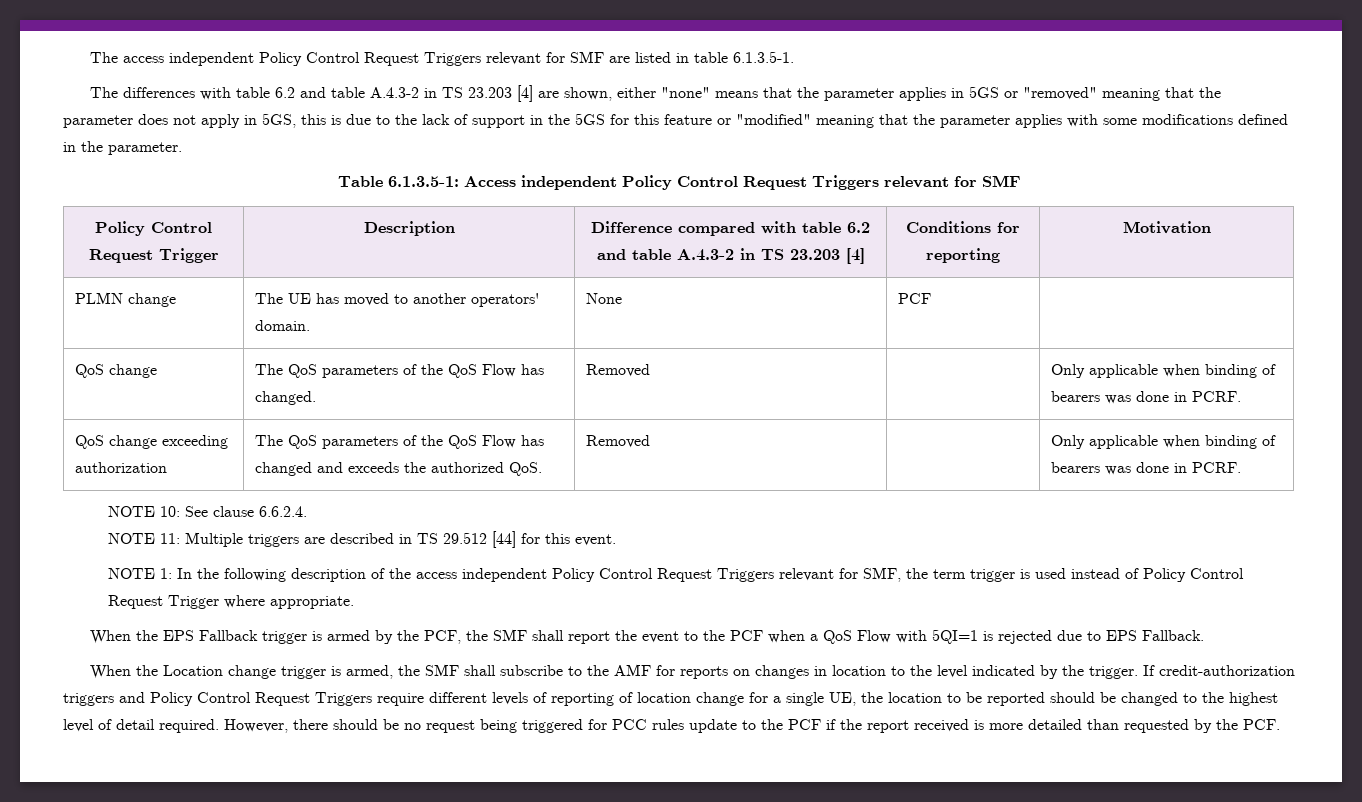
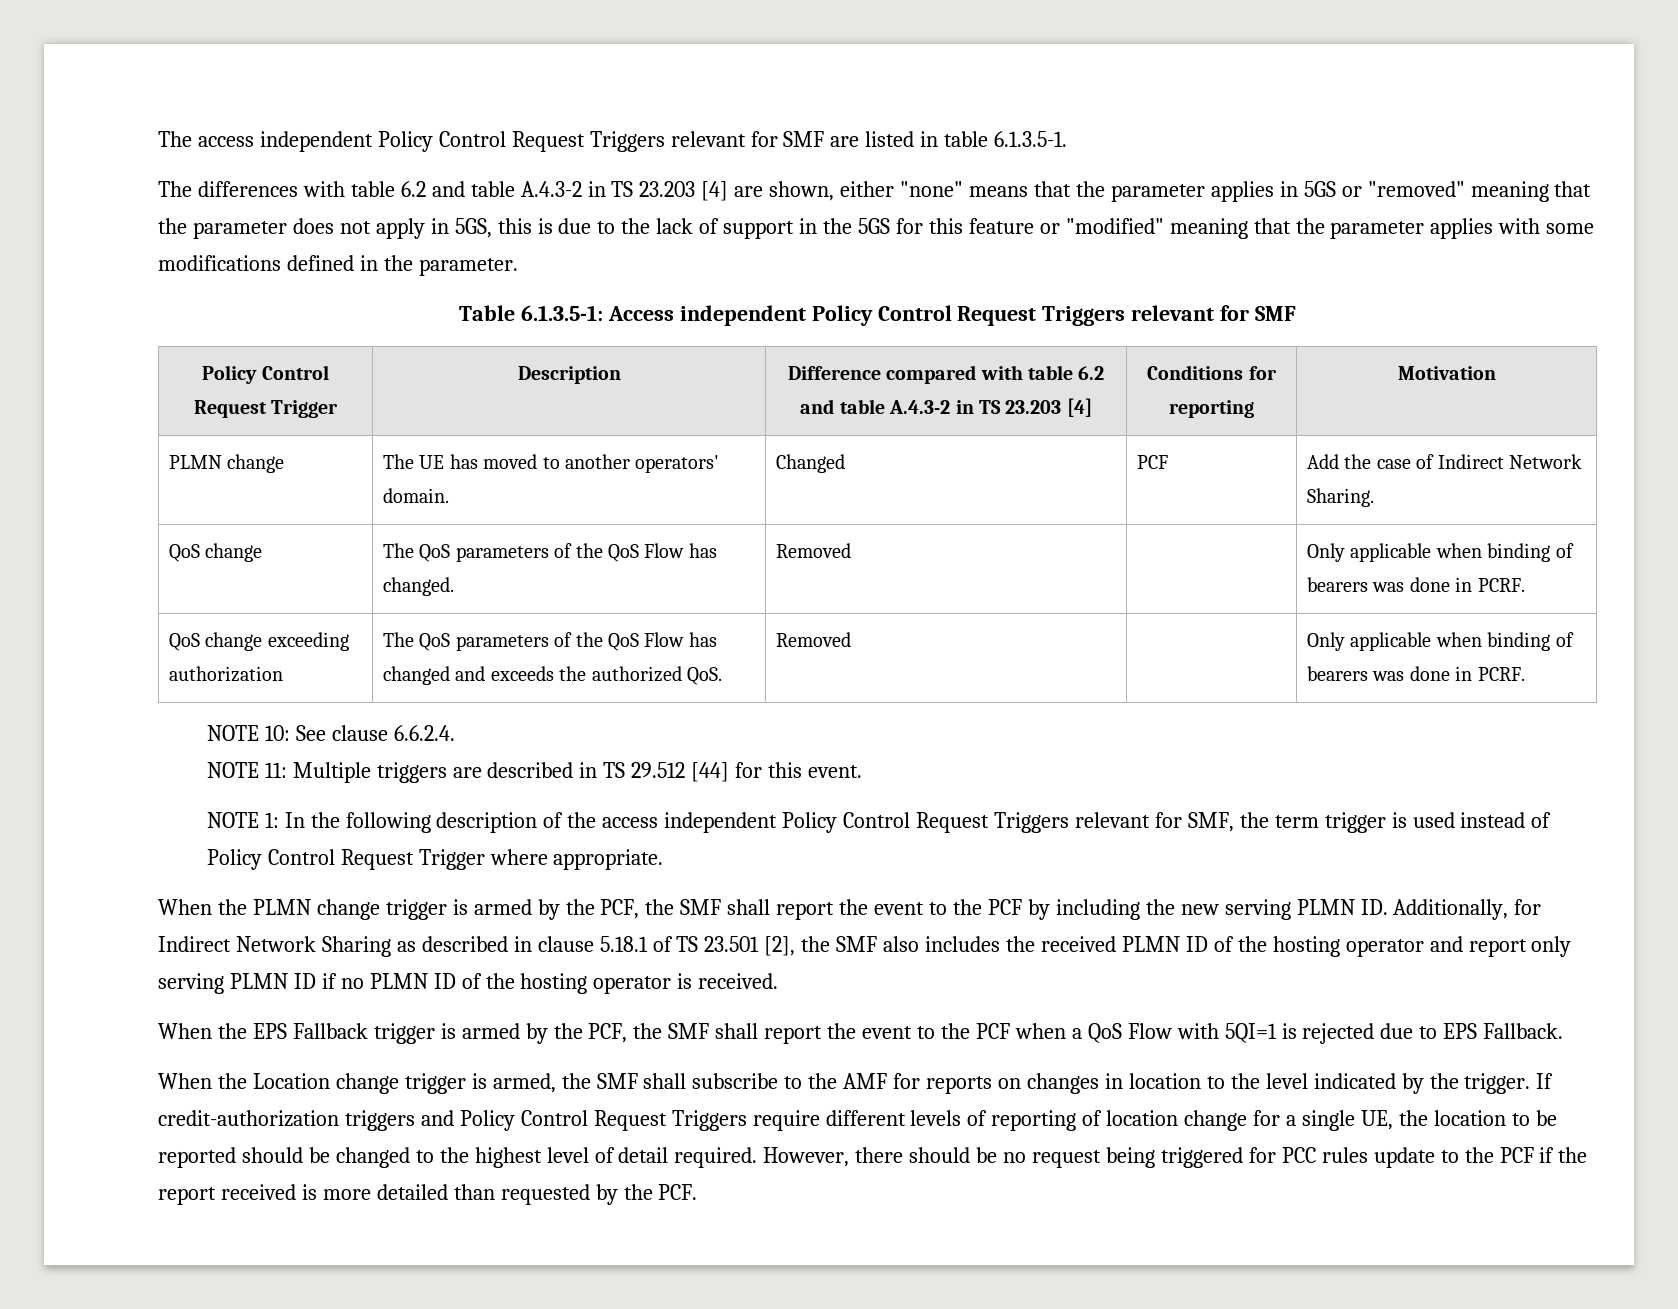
[586,293,623,304] | None -> [775,454,845,473] | Changed
(932, 298) none -> [1306,454,1582,469] [1306,488,1374,507] Add the case of Indirect Network Sharing.
(355, 602) none -> [158,899,1542,920] [158,936,1572,957] [158,973,779,994] // When the PLMN change trigger is armed by the PCF, the SMF shall report the event to the PCF by including the new serving PLMN ID. Additionally, for Indirect Network Sharing as described in clause 5.18.1 of TS 23.501 [2], the SMF also includes the received PLMN ID of the hosting operator and report only serving PLMN ID if no PLMN ID of the hosting operator is received.

